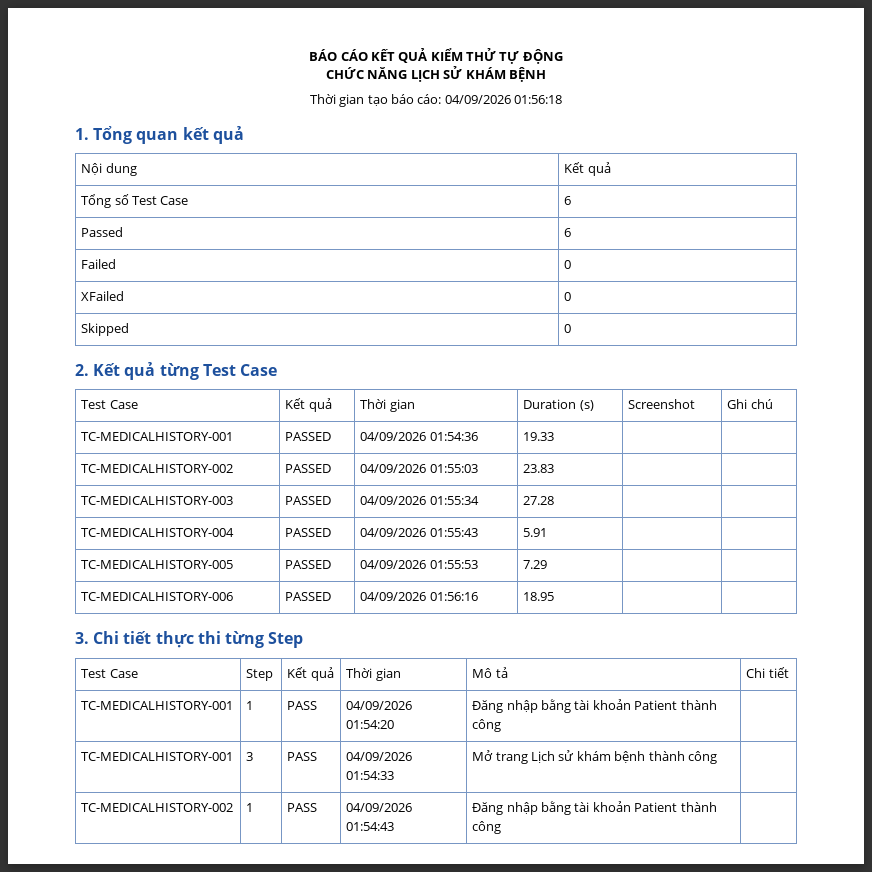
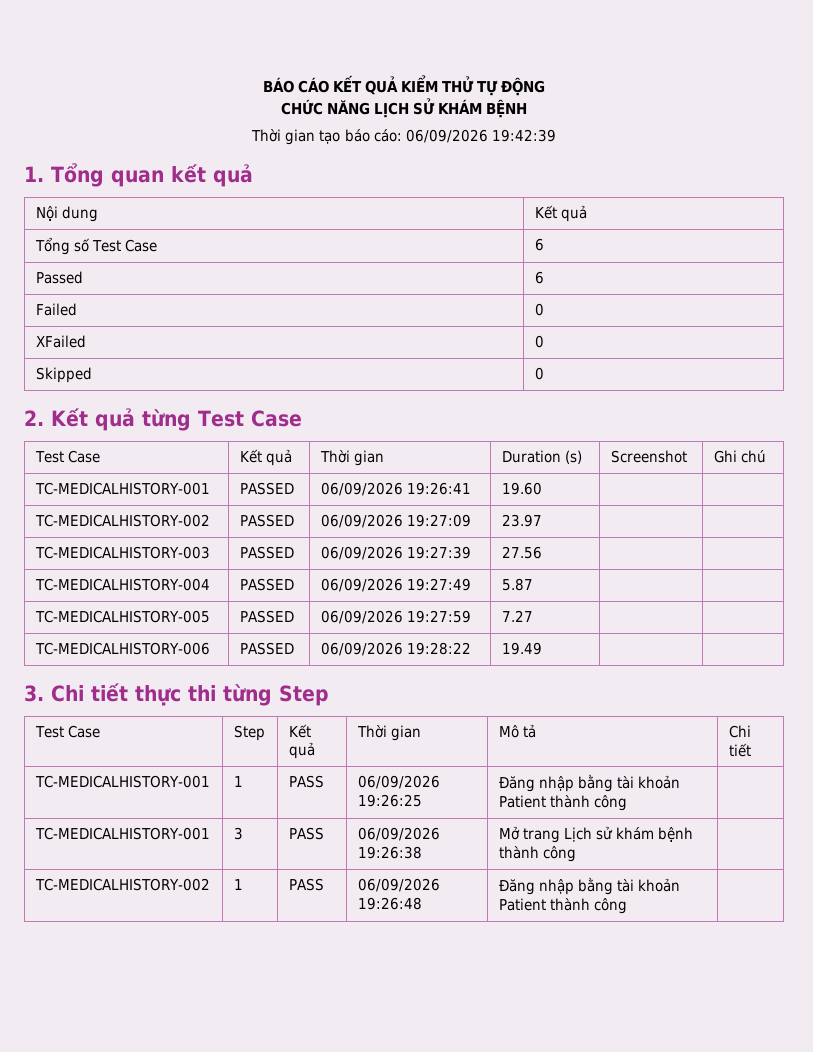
[444,95,563,104] 04/09/2026 01:56:18 -> [405,129,556,143] 06/09/2026 19:42:39
[360,432,478,441] [523,432,555,441] 04/09/2026 01:54:36 | 19.33 -> [320,482,471,496] [501,482,542,495] 06/09/2026 19:26:41 | 19.60
[360,464,478,473] [523,464,555,473] 04/09/2026 01:55:03 | 23.83 -> [320,514,471,528] [501,514,542,527] 06/09/2026 19:27:09 | 23.97
[360,496,479,505] [523,496,555,505] 04/09/2026 01:55:34 | 27.28 -> [320,546,471,560] [501,546,542,559] 06/09/2026 19:27:39 | 27.56
[360,528,478,537] [523,528,548,537] 04/09/2026 01:55:43 | 5.91 -> [320,578,471,592] [501,578,533,591] 06/09/2026 19:27:49 | 5.87
[360,560,478,569] [523,560,548,569] 04/09/2026 01:55:53 | 7.29 -> [320,610,471,624] [501,610,533,622] 06/09/2026 19:27:59 | 7.27
[360,592,478,601] [523,592,555,601] 04/09/2026 01:56:16 | 18.95 -> [320,642,471,656] [501,642,542,655] 06/09/2026 19:28:22 | 19.49
[346,701,413,710] [346,720,395,729] 04/09/2026 01:54:20 -> [357,775,440,789] [357,794,422,807] 06/09/2026 19:26:25
[346,752,413,761] [346,771,395,780] 04/09/2026 01:54:33 -> [357,827,440,841] [357,846,422,859] 06/09/2026 19:26:38
[346,803,413,812] [346,822,395,831] 04/09/2026 01:54:43 -> [357,878,440,892] [357,897,422,910] 06/09/2026 19:26:48

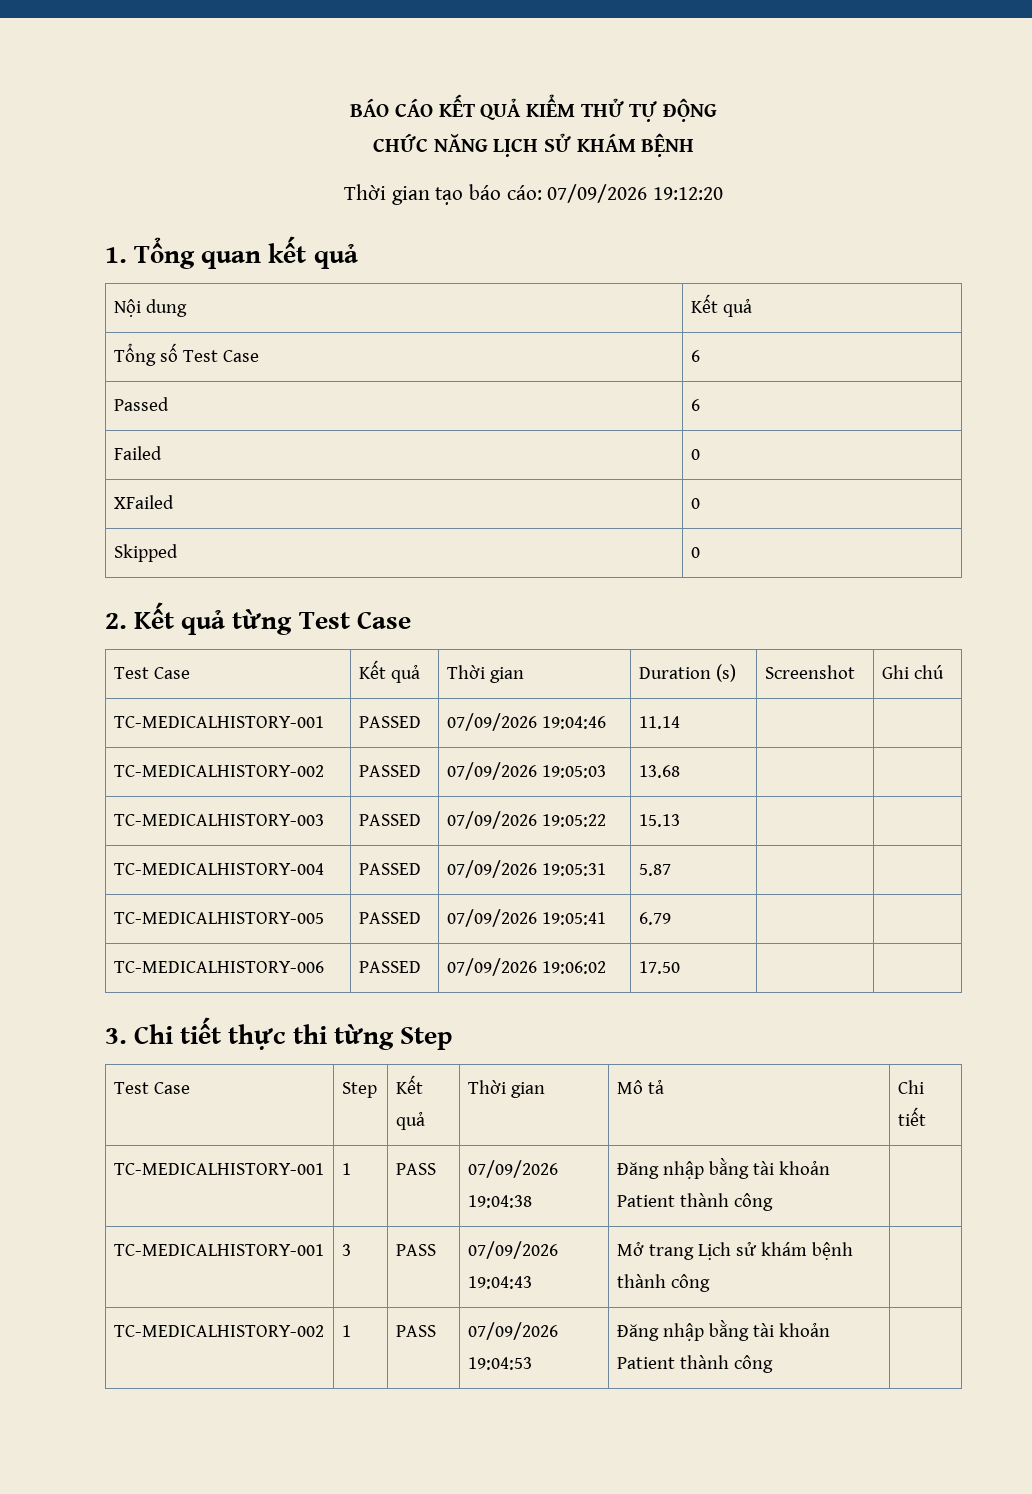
[405,129,556,143] 06/09/2026 19:42:39 -> [547,184,724,203] 07/09/2026 19:12:20
[320,482,471,496] [501,482,542,495] 06/09/2026 19:26:41 | 19.60 -> [446,713,606,731] [638,716,680,729] 07/09/2026 19:04:46 | 11.14
[320,514,471,528] [501,514,542,527] 06/09/2026 19:27:09 | 23.97 -> [446,762,606,780] [638,765,680,778] 07/09/2026 19:05:03 | 13.68
[320,546,471,560] [501,546,542,559] 06/09/2026 19:27:39 | 27.56 -> [446,811,606,829] [638,814,680,827] 07/09/2026 19:05:22 | 15.13
[320,578,471,592] 06/09/2026 19:27:49 -> [446,860,606,878] 07/09/2026 19:05:31
[320,610,471,624] [501,610,533,622] 06/09/2026 19:27:59 | 7.27 -> [446,909,606,927] [638,912,671,925] 07/09/2026 19:05:41 | 6.79
[320,642,471,656] [501,642,542,655] 06/09/2026 19:28:22 | 19.49 -> [446,958,606,976] [638,961,680,974] 07/09/2026 19:06:02 | 17.50
[357,775,440,789] [357,794,422,807] 06/09/2026 19:26:25 -> [467,1160,558,1178] [467,1195,532,1208] 07/09/2026 19:04:38
[357,827,440,841] [357,846,422,859] 06/09/2026 19:26:38 -> [467,1241,558,1259] [467,1276,532,1289] 07/09/2026 19:04:43
[357,878,440,892] [357,897,422,910] 06/09/2026 19:26:48 -> [467,1322,558,1340] [467,1357,532,1370] 07/09/2026 19:04:53

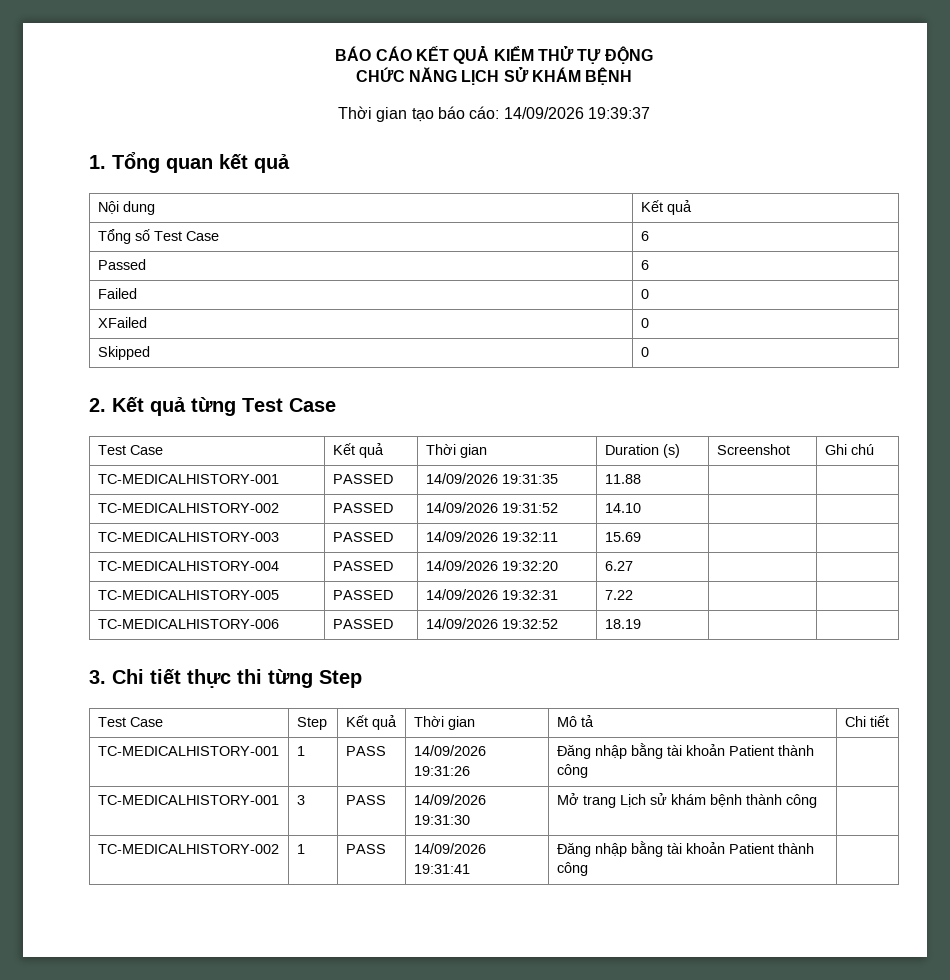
[547,184,724,203] 07/09/2026 19:12:20 -> [503,107,650,119] 14/09/2026 19:39:37
[446,713,606,731] [638,716,680,729] 07/09/2026 19:04:46 | 11.14 -> [425,473,558,484] [604,474,641,484] 14/09/2026 19:31:35 | 11.88
[446,762,606,780] [638,765,680,778] 07/09/2026 19:05:03 | 13.68 -> [425,502,558,513] [604,503,641,513] 14/09/2026 19:31:52 | 14.10
[446,811,606,829] [638,814,680,827] 07/09/2026 19:05:22 | 15.13 -> [425,531,558,542] [604,532,641,542] 14/09/2026 19:32:11 | 15.69
[446,860,606,878] [638,864,671,876] 07/09/2026 19:05:31 | 5.87 -> [425,560,558,571] [604,561,633,571] 14/09/2026 19:32:20 | 6.27
[446,909,606,927] [638,912,671,925] 07/09/2026 19:05:41 | 6.79 -> [425,589,558,600] [604,590,633,600] 14/09/2026 19:32:31 | 7.22
[446,958,606,976] [638,961,680,974] 07/09/2026 19:06:02 | 17.50 -> [425,618,558,629] [604,619,641,629] 14/09/2026 19:32:52 | 18.19
[467,1160,558,1178] [467,1195,532,1208] 07/09/2026 19:04:38 -> [413,745,486,756] [413,766,470,776] 14/09/2026 19:31:26
[467,1241,558,1259] [467,1276,532,1289] 07/09/2026 19:04:43 -> [413,794,486,805] [413,815,470,825] 14/09/2026 19:31:30
[467,1322,558,1340] [467,1357,532,1370] 07/09/2026 19:04:53 -> [413,843,486,854] [413,864,470,874] 14/09/2026 19:31:41

